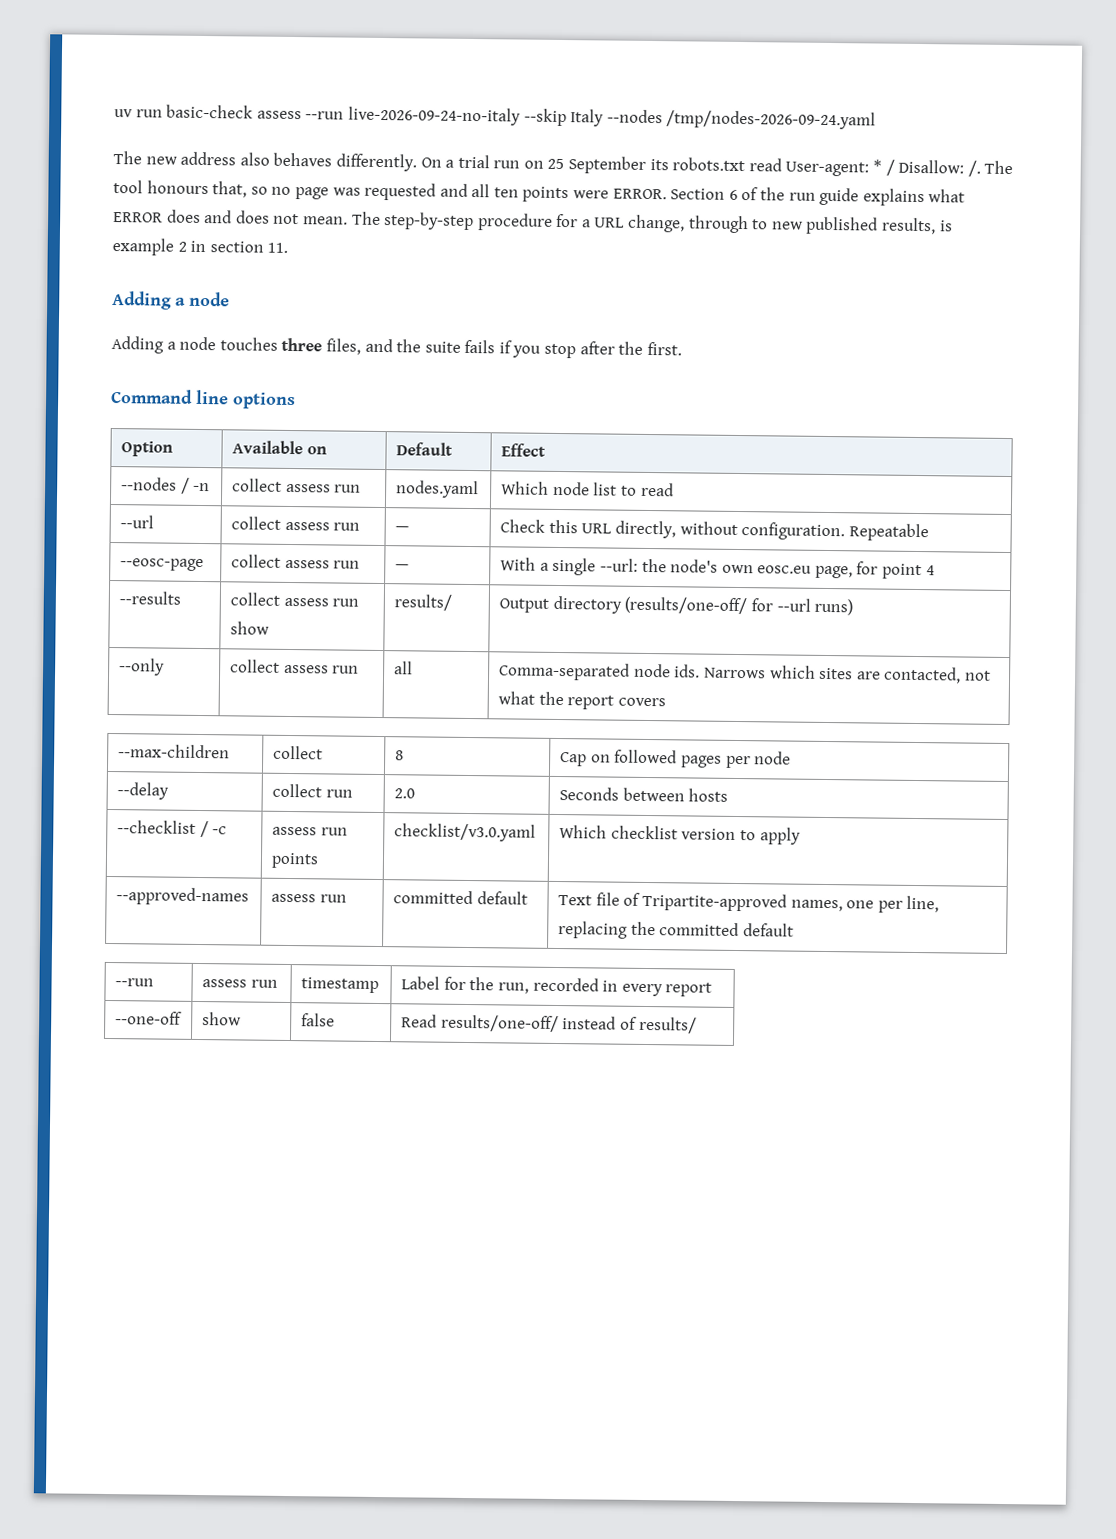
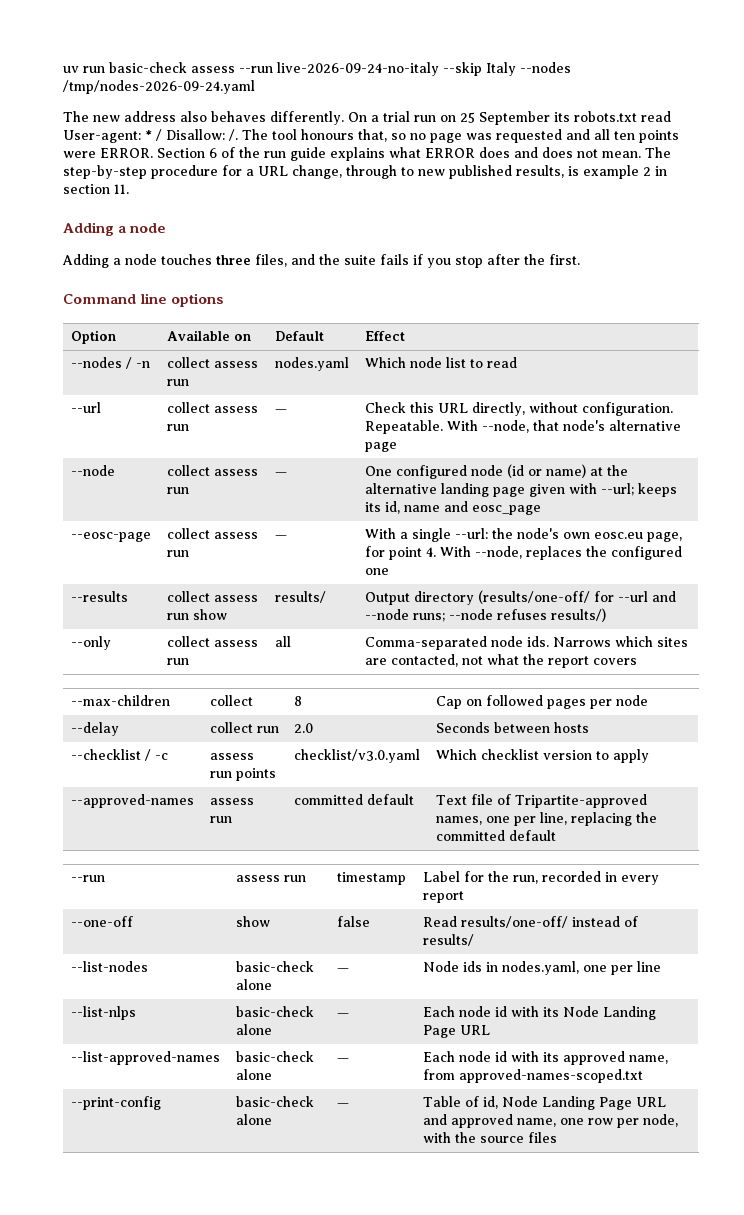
[848,523,929,542] Repeatable -> [364,420,681,434] [364,442,397,452] [70,465,115,476] [166,465,258,476] [166,487,189,494] [274,472,287,476] [364,464,628,479] [364,483,677,497] [364,501,541,515] Repeatable. With --node, that node's alternative page // --node | collect assess run | — | One configured node (id or name) at the alternative landing page given with --url; keeps its id, name and eosc_page
[925,565,935,576] 4 -> [425,546,682,560] [364,568,389,575] 4. With --node, replaces the configured one
[814,598,854,616] runs) -> [651,591,676,602] [364,608,606,622] and --node runs; --node refuses results/)
(697, 1025) none -> [70,961,148,972] [235,961,314,972] [235,979,272,990] [336,968,349,972] [422,961,661,975] [70,1006,136,1020] [235,1006,314,1017] [235,1024,272,1035] [336,1013,349,1017] [422,1006,656,1020] [422,1025,490,1038] [70,1051,220,1065] [235,1051,314,1062] [235,1069,272,1080] [336,1058,349,1062] [422,1051,668,1065] [422,1069,643,1083] [70,1096,161,1110] [235,1096,314,1107] [235,1114,272,1125] [336,1103,349,1107] [422,1096,666,1110] [422,1114,678,1128] [422,1132,557,1143] // --list-nodes | basic-check alone | — | Node ids in nodes.yaml, one per line // --list-nlps | basic-check alone | — | Each node id with its Node Landing Page URL // --list-approved-names | basic-check alone | — | Each node id with its approved name, from approved-names-scoped.txt // --print-config | basic-check alone | — | Table of id, Node Landing Page URL and approved name, one row per node, with the source files

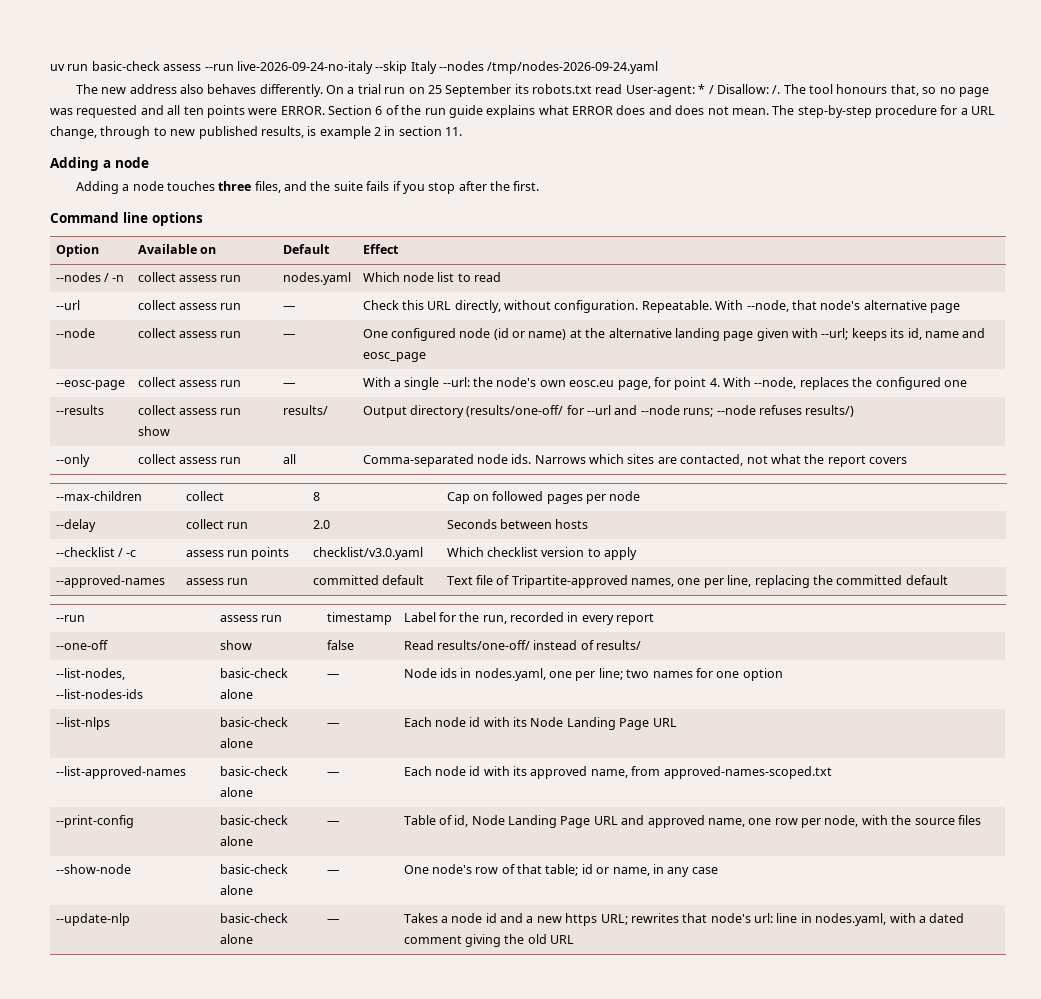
[70,961,148,972] --list-nodes -> [55,668,125,680] [55,689,143,699] --list-nodes, --list-nodes-ids
[636,961,661,972] line -> [598,668,783,681] line; two names for one option
(557, 1137) none -> [55,864,131,874] [219,864,288,874] [219,885,253,895] [326,870,340,874] [403,864,718,877] [55,913,130,926] [219,913,288,923] [219,934,253,944] [326,919,340,923] [403,913,965,926] [403,934,575,947] // --show-node | basic-check alone | — | One node's row of that table; id or name, in any case // --update-nlp | basic-check alone | — | Takes a node id and a new https URL; rewrites that node's url: line in nodes.yaml, with a dated comment giving the old URL

